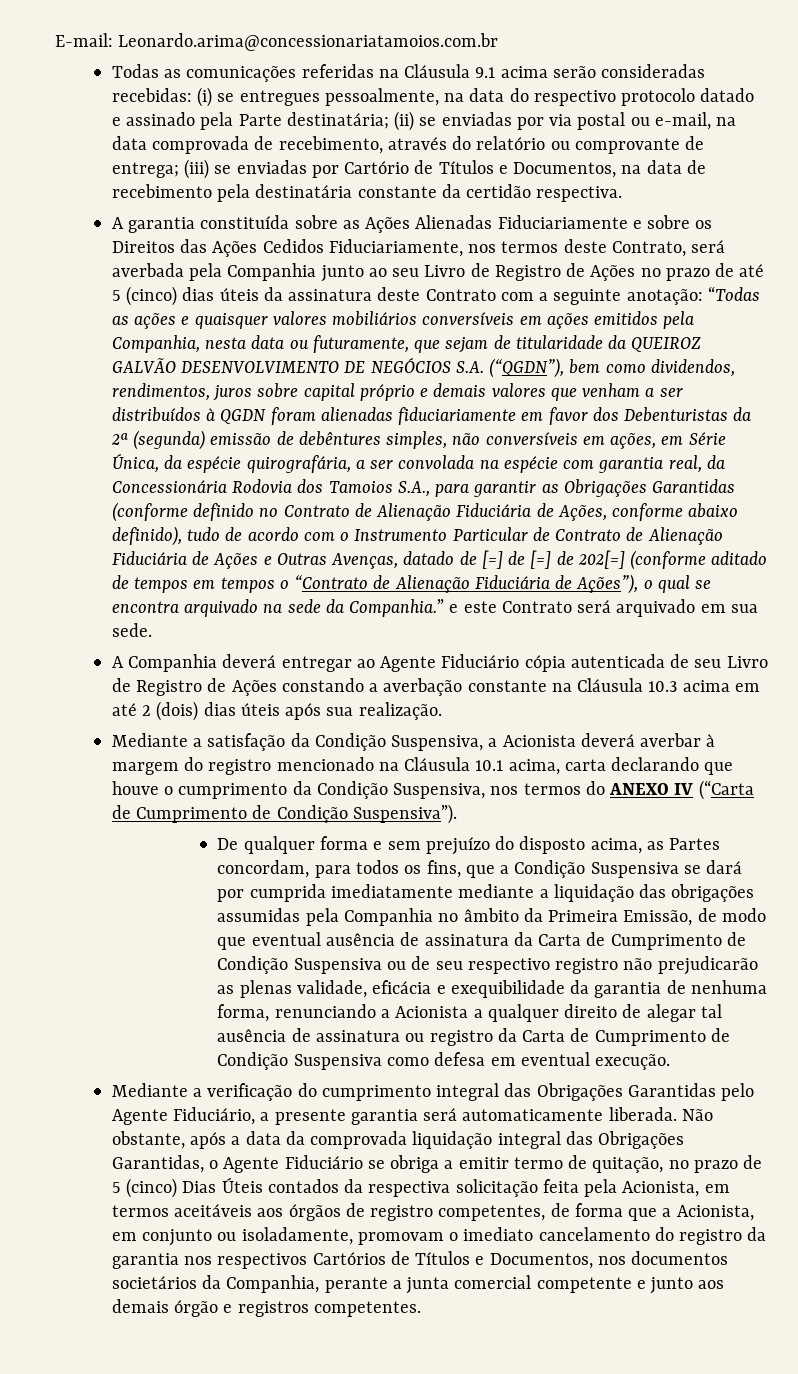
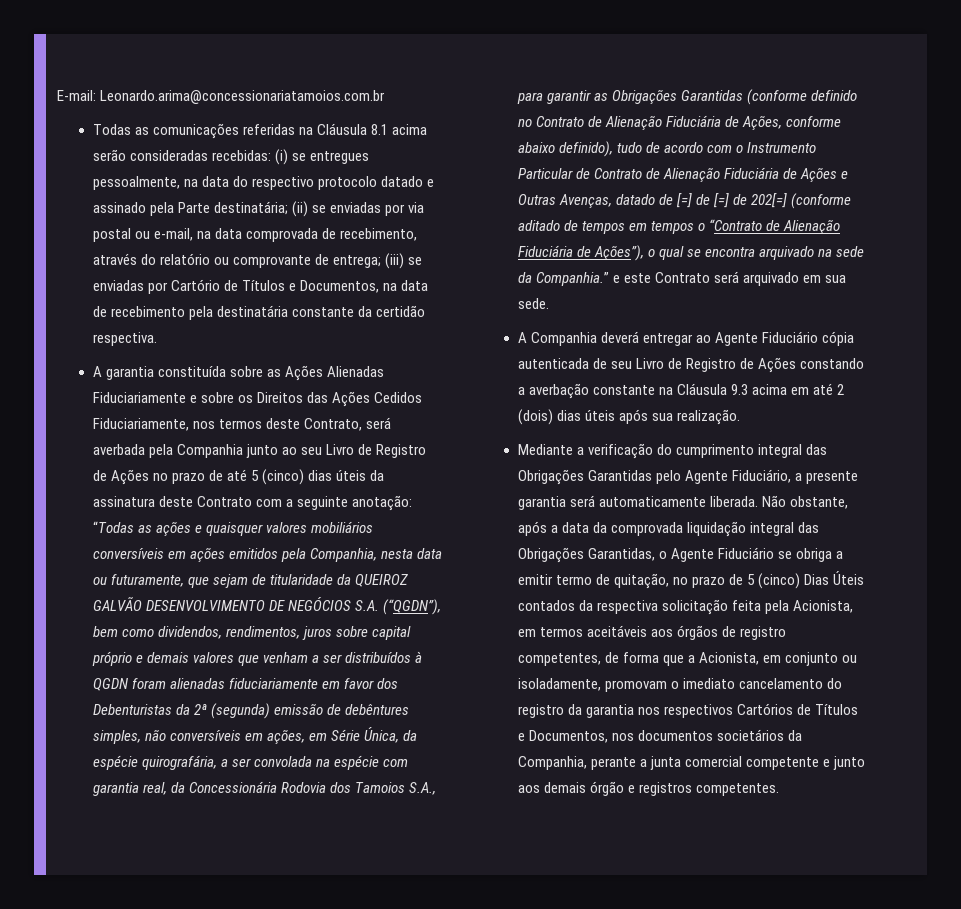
[475,67,496,78] 9.1 -> [370,124,388,135] 8.1
[648,681,678,692] 10.3 -> [730,384,748,395] 9.3
[111,733,716,751] [111,757,734,775] [111,780,754,800] [111,804,457,824] [217,836,721,855] [217,860,743,878] [217,884,755,902] [217,908,766,926] [217,932,746,950] [217,956,758,975] [217,980,767,998] [217,1004,722,1022] [217,1028,730,1046] [217,1052,671,1070] // Mediante a satisfação da Condição Suspensiva, a Acionista deverá averbar à margem do registro mencionado na Cláusula 10.1 acima, carta declarando que houve o cumprimento da Condição Suspensiva, nos termos do ANEXO IV (“Carta de Cumprimento de Condição Suspensiva”). // De qualquer forma e sem prejuízo do disposto acima, as Partes concordam, para todos os fins, que a Condição Suspensiva se dará por cumprida imediatamente mediante a liquidação das obrigações assumidas pela Companhia no âmbito da Primeira Emissão, de modo que eventual ausência de assinatura da Carta de Cumprimento de Condição Suspensiva ou de seu respectivo registro não prejudicarão as plenas validade, eficácia e exequibilidade da garantia de nenhuma forma, renunciando a Acionista a qualquer direito de alegar tal ausência de assinatura ou registro da Carta de Cumprimento de Condição Suspensiva como defesa em eventual execução. -> (740, 417) none

